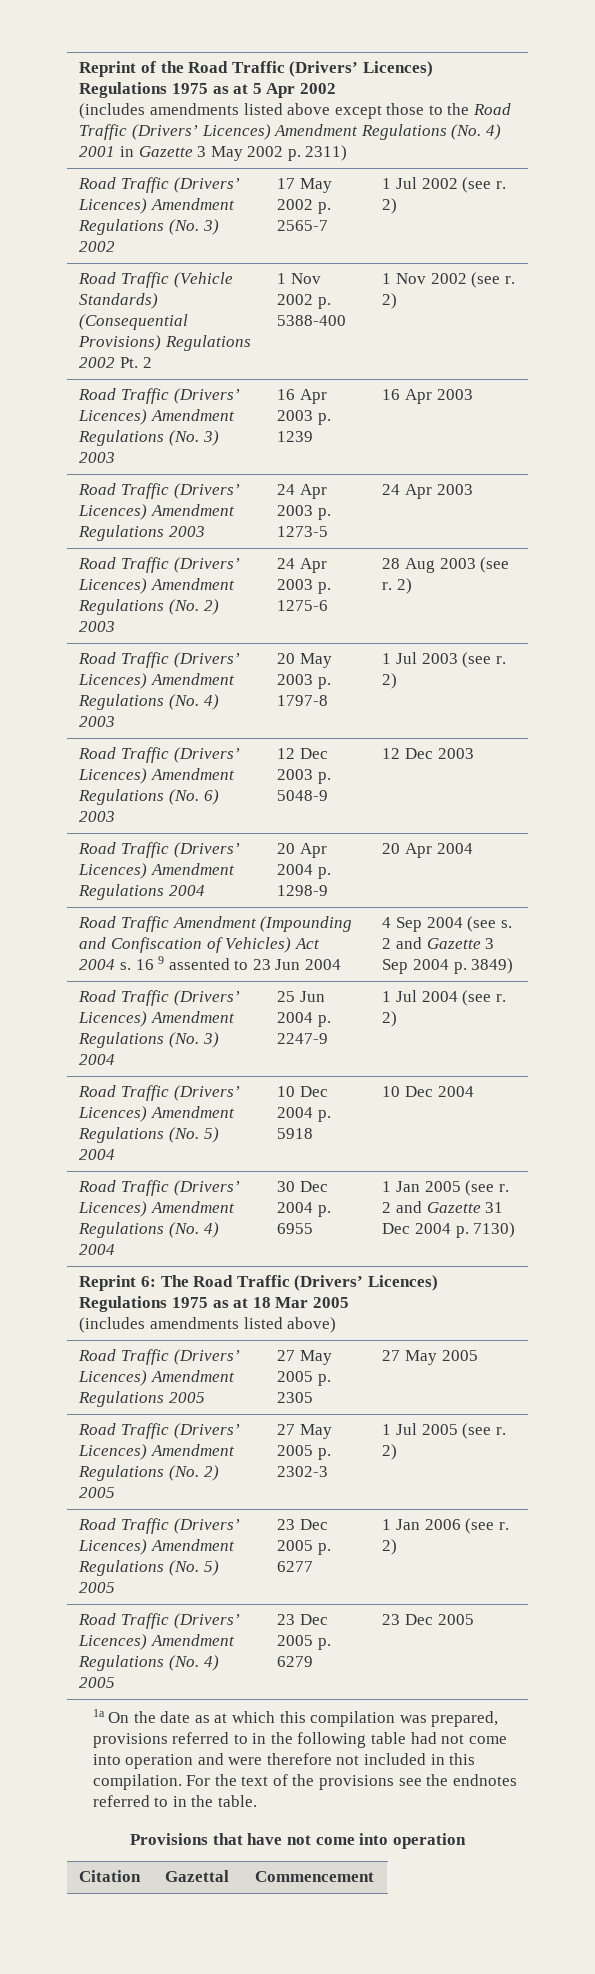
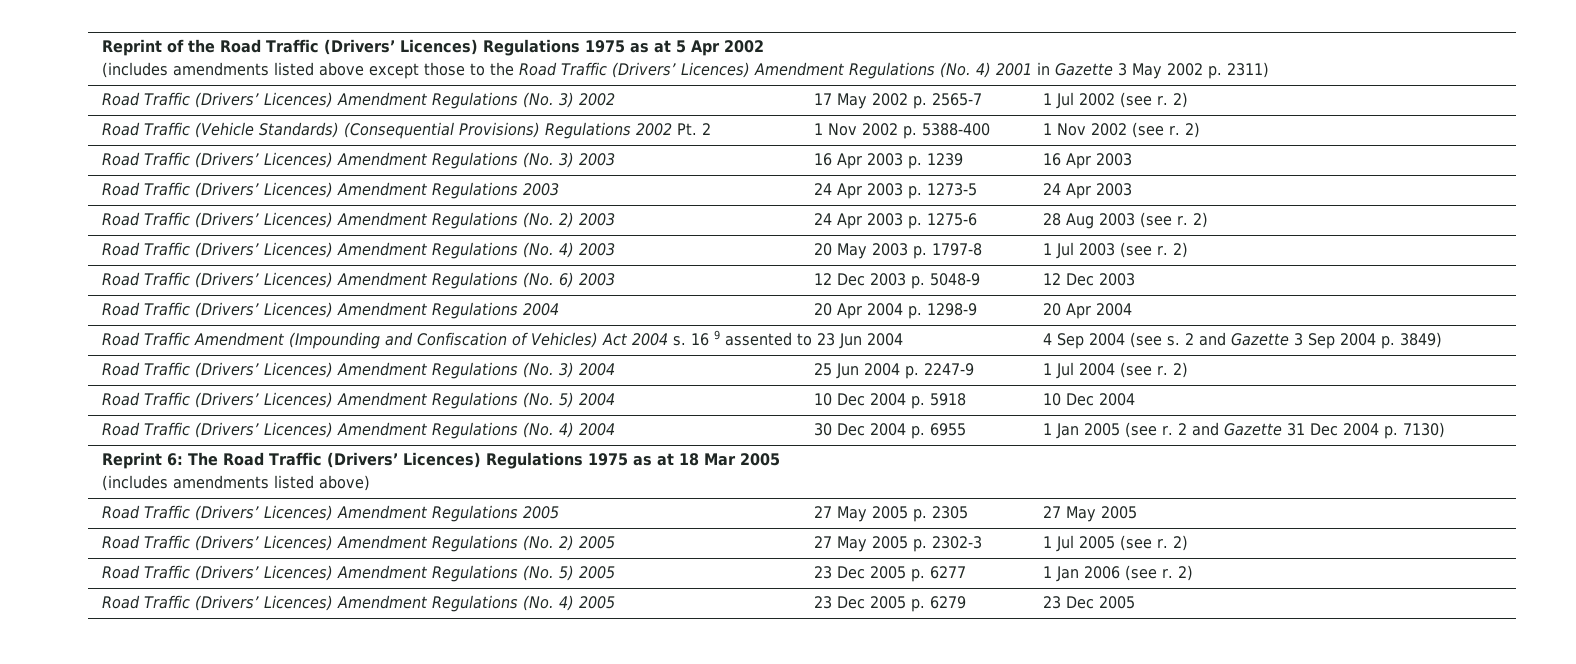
[92,1709,499,1727] [92,1732,507,1748] [92,1753,476,1769] [92,1774,517,1790] [92,1795,257,1807] [130,1833,466,1849] [79,1870,142,1882] [165,1870,230,1882] [255,1871,375,1882] // 1a On the date as at which this compilation was prepared, provisions referred to in the following table had not come into operation and were therefore not included in this compilation. For the text of the provisions see the endnotes referred to in the table. // Provisions that have not come into operation // Citation | Gazettal | Commencement -> (1136, 602) none

